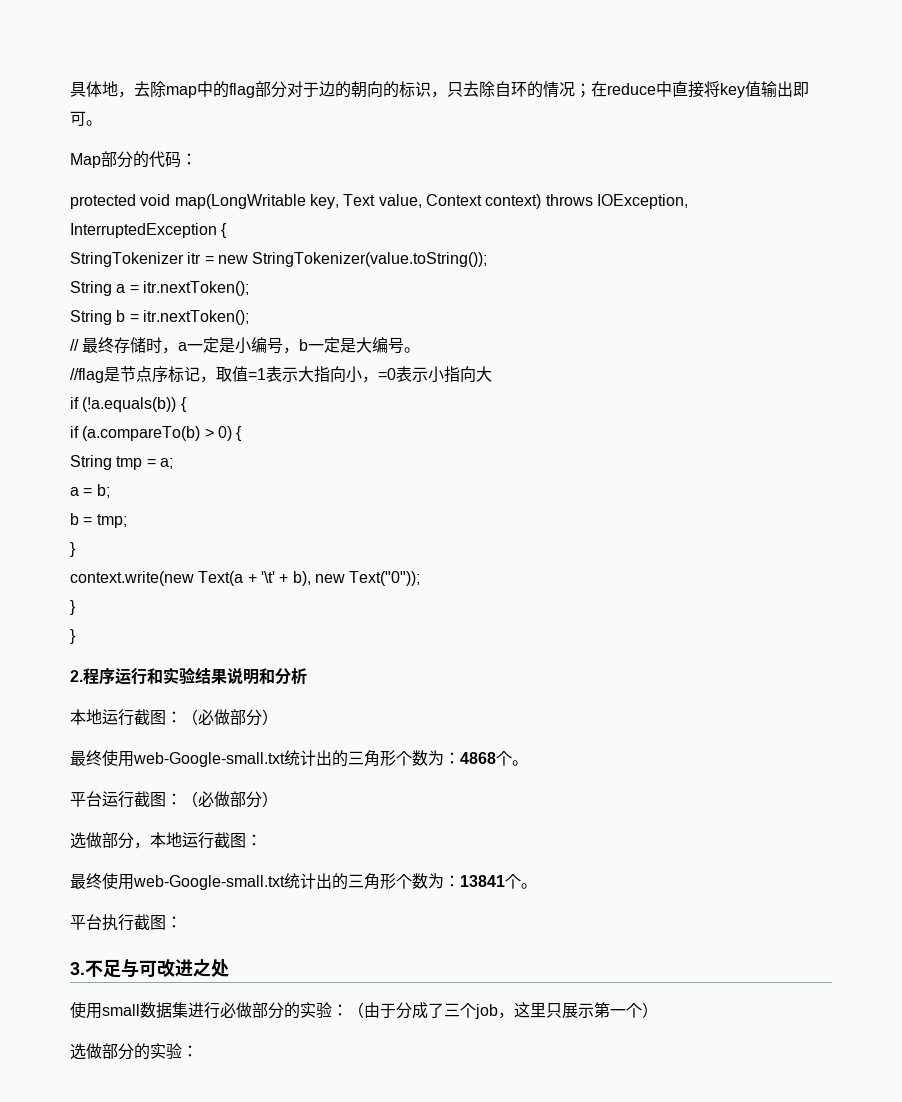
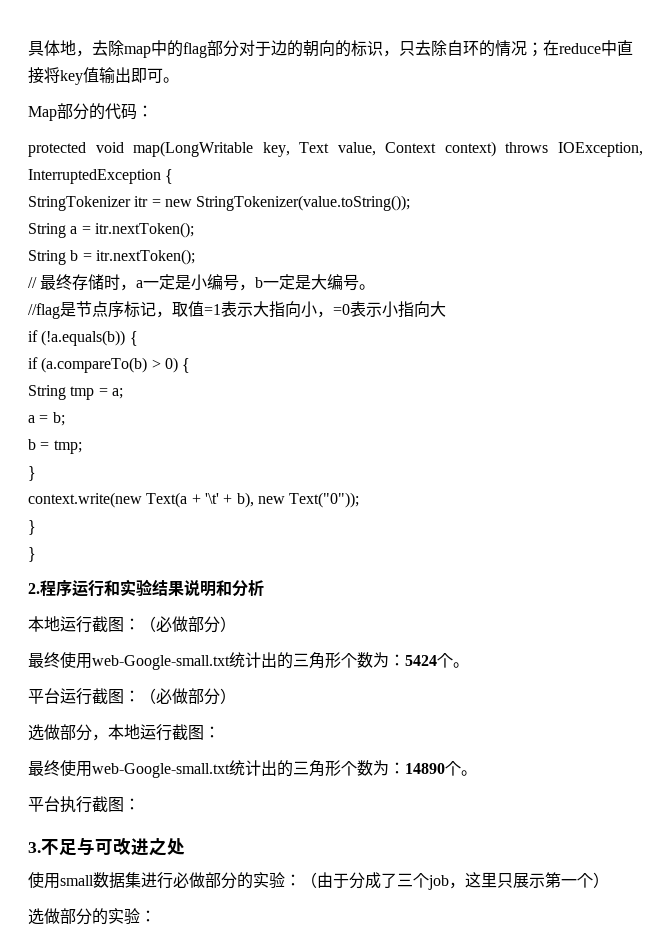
[460,752,496,764] 4868 -> [405,655,437,666] 5424
[460,875,505,887] 13841 -> [405,763,445,774] 14890

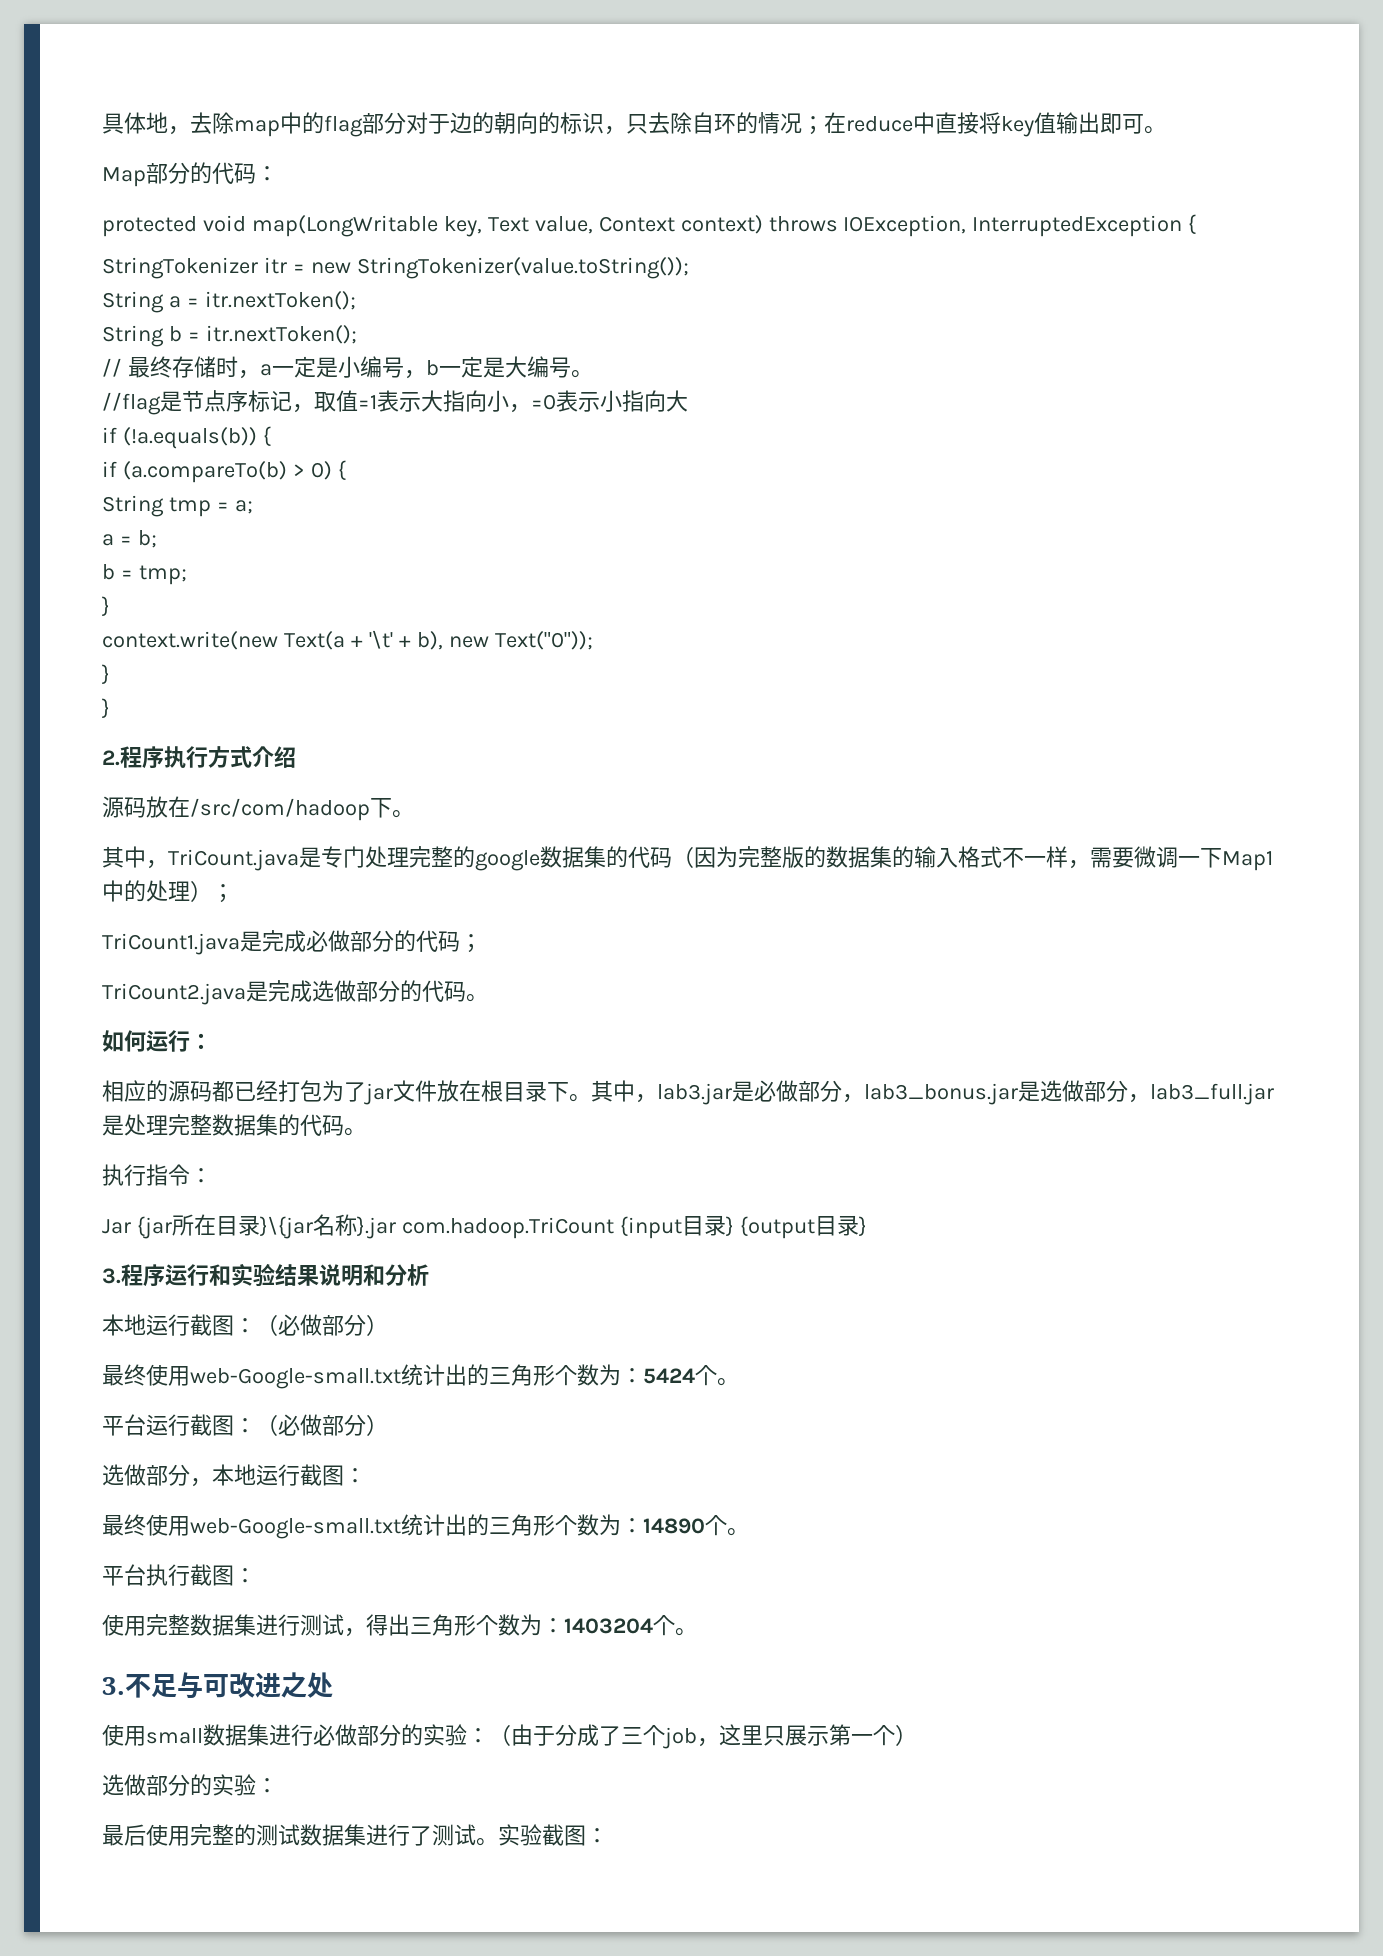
(72, 588) none -> [164,746,296,768] [102,796,414,821] [102,846,1273,871] [102,880,234,903] [102,930,482,955] [102,980,488,1005] [102,1030,212,1052] [102,1080,1274,1105] [102,1114,366,1136] [102,1164,212,1186] [102,1214,867,1239] [102,1264,165,1287] 执行方式介绍 // 源码放在/src/com/hadoop下。 // 其中，TriCount.java是专门处理完整的google数据集的代码（因为完整版的数据集的输入格式不一样，需要微调一下Map1中的处理）； // TriCount1.java是完成必做部分的代码； // TriCount2.java是完成选做部分的代码。 // 如何运行： // 相应的源码都已经打包为了jar文件放在根目录下。其中，lab3.jar是必做部分，lab3_bonus.jar是选做部分，lab3_full.jar是处理完整数据集的代码。 // 执行指令： // Jar {jar所在目录}\{jar名称}.jar com.hadoop.TriCount {input目录} {output目录} // 3.程序
(140, 804) none -> [102,1614,697,1637] // 使用完整数据集进行测试，得出三角形个数为：1403204个。
(156, 916) none -> [102,1824,608,1846] // 最后使用完整的测试数据集进行了测试。实验截图：

